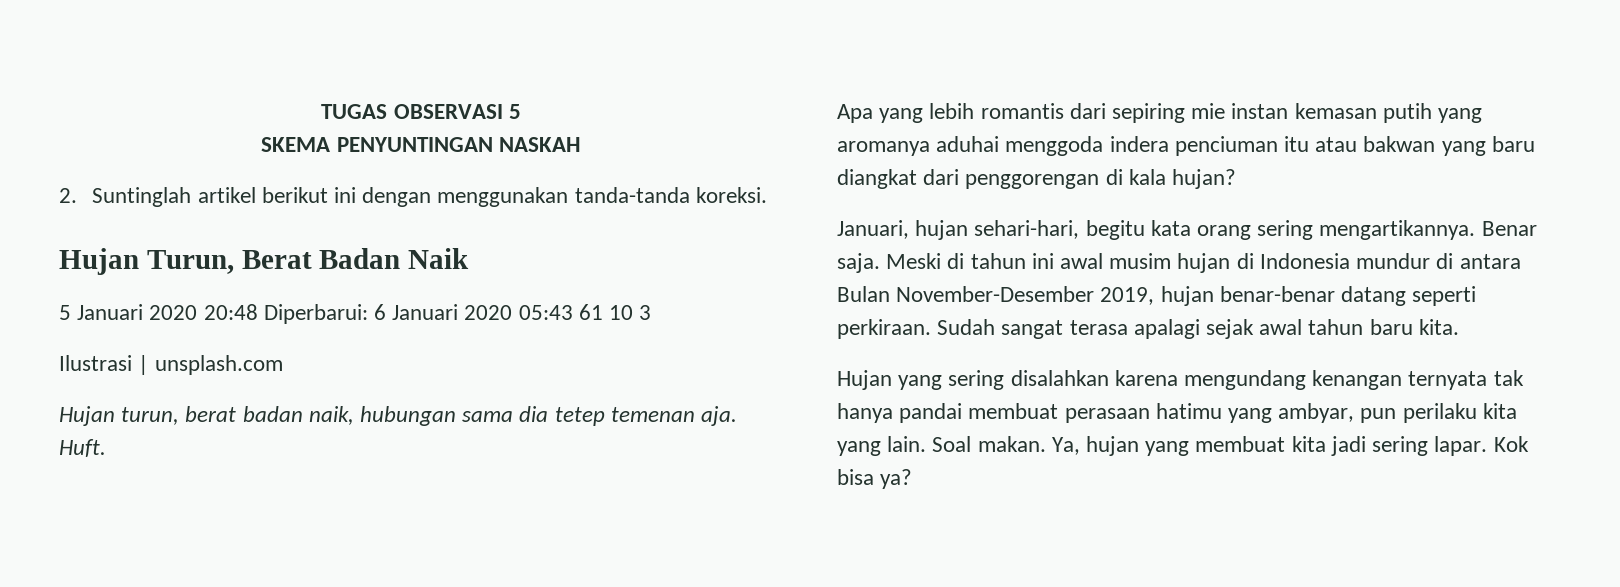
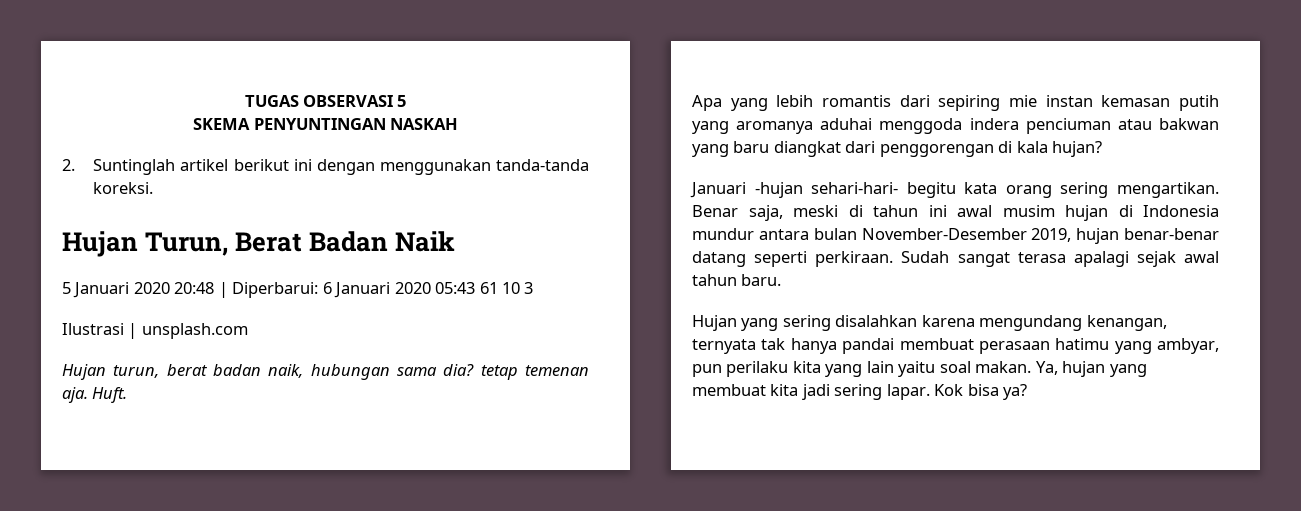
(258, 312) none -> [218,282,228,298] |
[519,406,605,426] dia tetep -> [443,364,518,380] dia? tetap
[1284,136,1310,152] itu -> (1111, 126) none
[837,220,1080,240] Januari, hujan sehari-hari, -> [690,182,899,198] Januari -hujan sehari-hari-
[1319,220,1537,240] [837,253,942,273] mengartikannya. Benar saja. Meski -> [1117,182,1219,198] [692,205,838,221] mengartikan. Benar saja, meski
[1436,253,1521,269] [837,286,890,302] di antara Bulan -> [758,228,857,240] antara bulan
[1369,319,1459,335] baru kita. -> [741,274,782,286] baru.
[1312,370,1403,390] kenangan -> [1086,315,1167,331] kenangan,
[887,436,972,452] lain. Soal -> [866,361,971,377] lain yaitu soal

